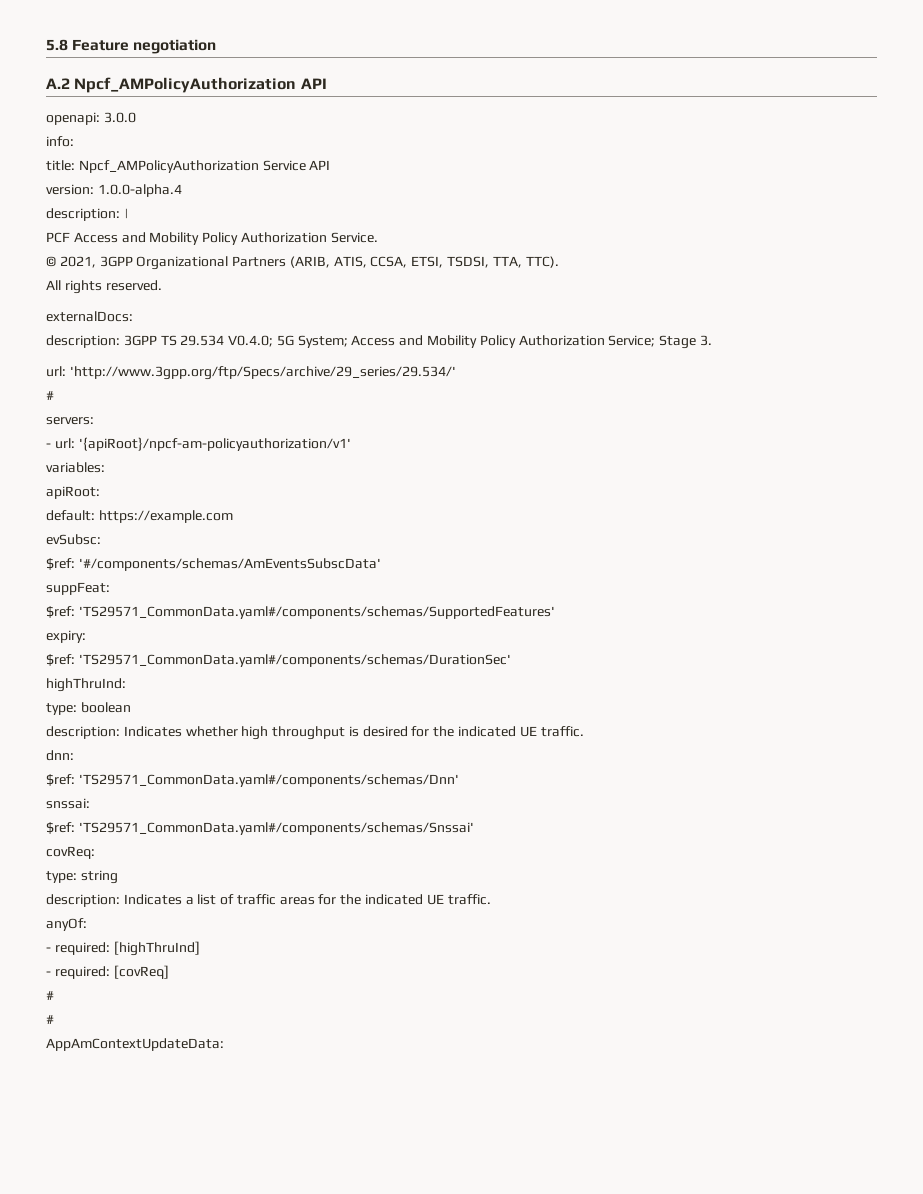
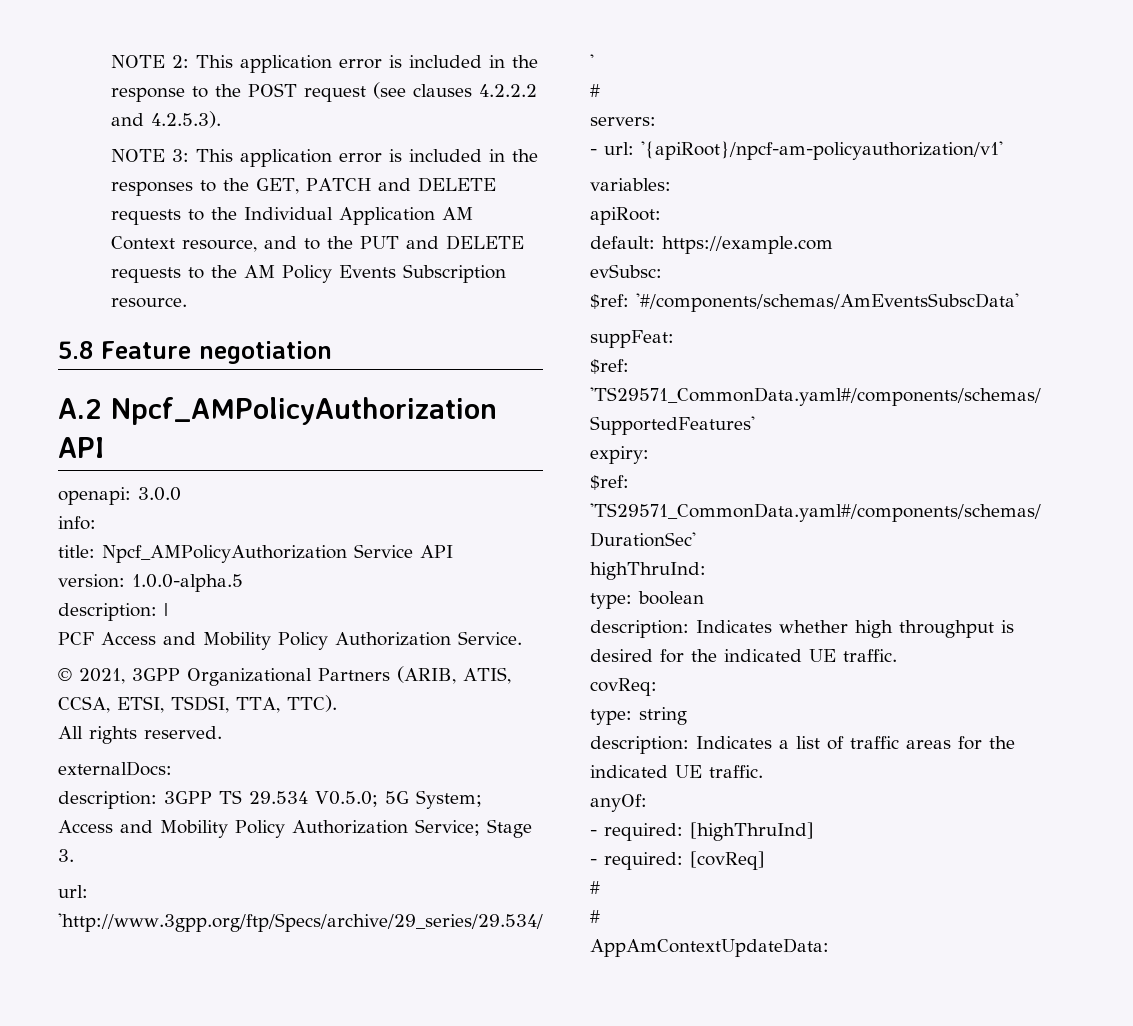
(46, 45) none -> [110,55,538,73] [110,82,537,102] [110,111,221,128] [110,149,538,167] [110,177,496,196] [110,207,473,225] [110,235,524,252] [110,264,506,283] [110,297,187,308] NOTE 2: This application error is included in the response to the POST request (see clauses 4.2.2.2 and 4.2.5.3). // NOTE 3: This application error is included in the responses to the GET, PATCH and DELETE requests to the Individual Application AM Context resource, and to the PUT and DELETE requests to the AM Policy Events Subscription resource. //
[97,184,182,197] 1.0.0-alpha.4 -> [132,574,243,592] 1.0.0-alpha.5
[228,335,274,347] V0.4.0; -> [315,791,378,807] V0.5.0;
[46,750,74,761] [46,774,459,787] [46,798,90,809] [46,822,474,835] // dnn: // $ref: 'TS29571_CommonData.yaml#/components/schemas/Dnn' // snssai: // $ref: 'TS29571_CommonData.yaml#/components/schemas/Snssai' -> (897, 655) none

